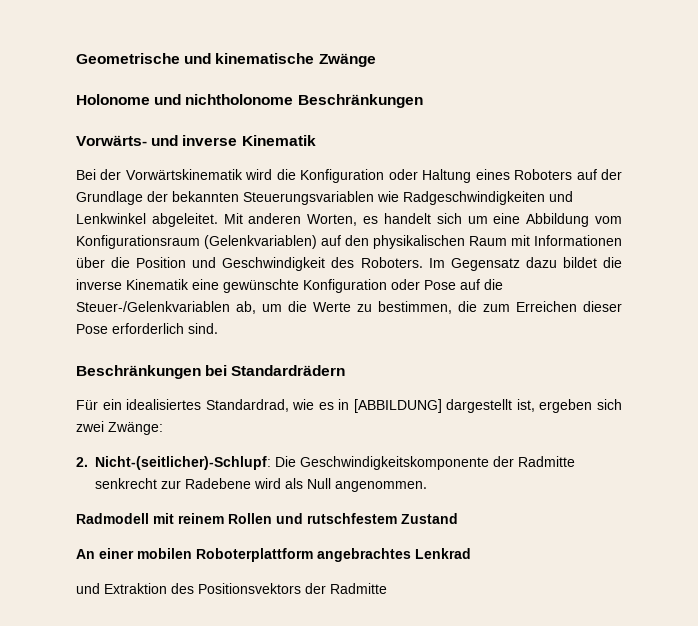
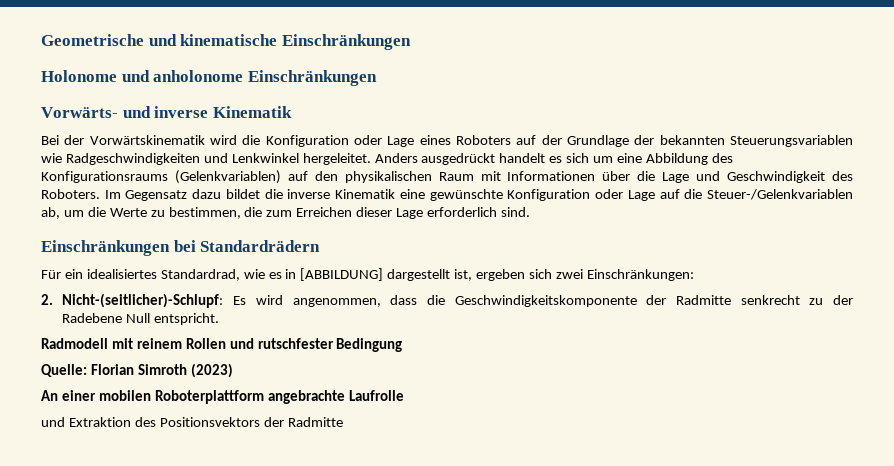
[318,53,376,67] Zwänge -> [281,34,411,50] Einschränkungen
[185,94,423,108] nichtholonome Beschränkungen -> [153,70,377,86] anholonome Einschränkungen
[422,169,472,183] Haltung -> [387,136,415,147] Lage
[151,213,431,227] abgeleitet. Mit anderen Worten, es handelt -> [302,153,563,165] hergeleitet. Anders ausgedrückt handelt es
[595,216,622,224] [76,235,200,249] vom Konfigurationsraum -> [711,153,733,163] [41,171,168,183] des Konfigurationsraums
[136,257,187,268] Position -> [662,172,690,183] Lage
[424,280,456,290] Pose -> [627,190,655,201] Lage
[76,324,108,334] Pose -> [396,208,424,219] Lage
[76,365,201,379] Beschränkungen -> [41,240,170,256] Einschränkungen
[108,422,163,435] Zwänge: -> [586,269,694,281] Einschränkungen:
[275,456,575,470] [95,478,427,492] Die Geschwindigkeitskomponente der Radmitte senkrecht zur Radebene wird als Null angenommen. -> [233,295,854,307] [62,313,220,325] Es wird angenommen, dass die Geschwindigkeitskomponente der Radmitte senkrecht zu der Radebene Null entspricht.
[307,513,458,524] rutschfestem Zustand -> [257,338,403,352] [41,363,233,378] rutschfester Bedingung // Quelle: Florian Simroth (2023)
[317,548,471,562] angebrachtes Lenkrad -> [267,390,404,404] angebrachte Laufrolle

